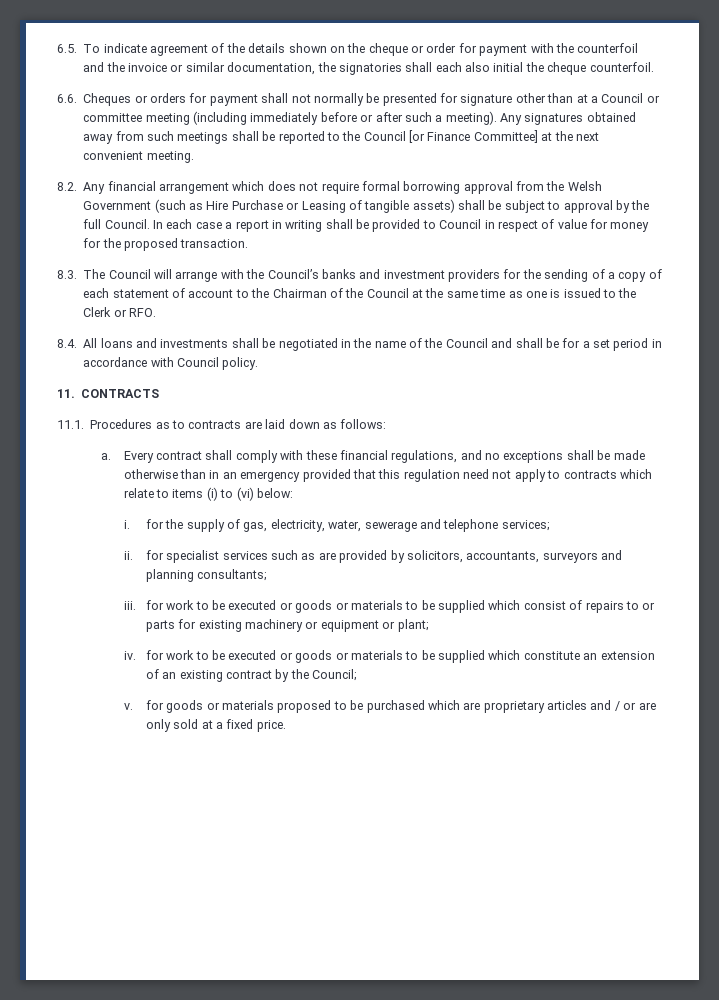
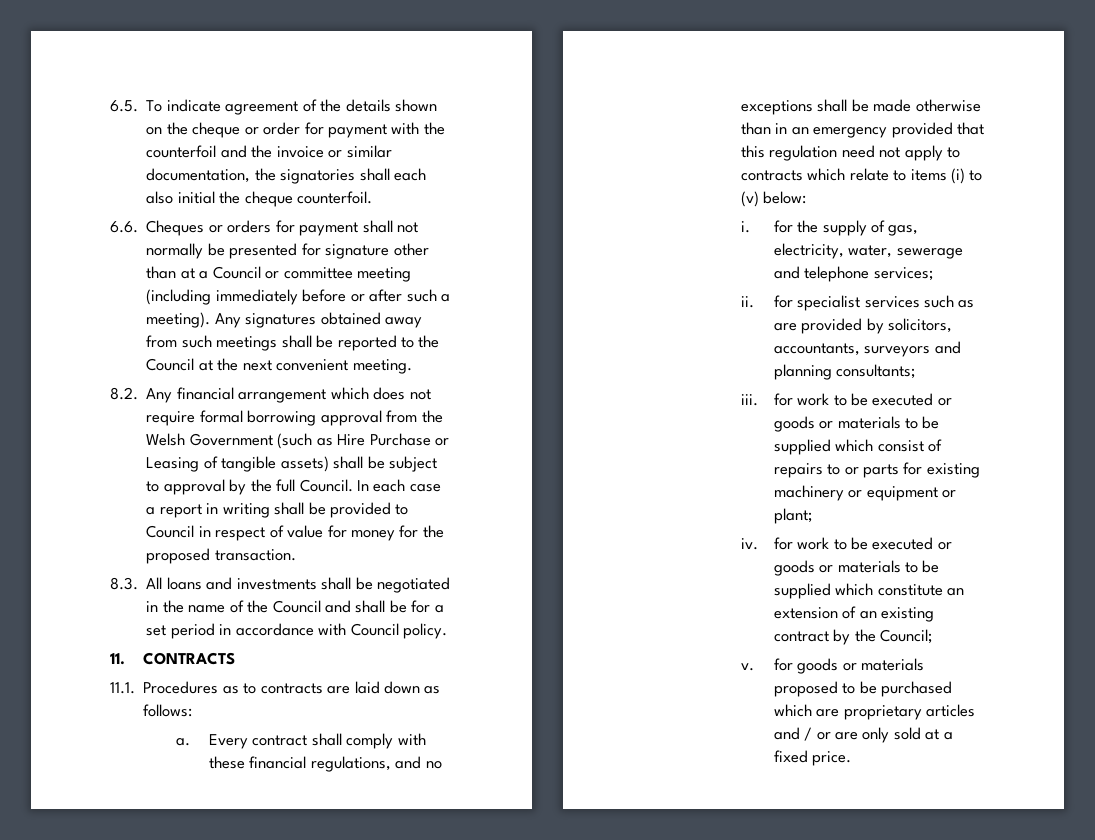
[409,130,538,143] [or Finance Committee] -> (195, 364) none
[83,269,662,282] [83,288,637,298] [83,307,156,317] [57,339,77,348] The Council will arrange with the Council’s banks and investment providers for the sending of a copy of each statement of account to the Chairman of the Council at the same time as one is issued to the Clerk or RFO. // 8.4. -> (138, 583) none
[236,487,254,501] (vi) -> [740,191,759,207] (v)

